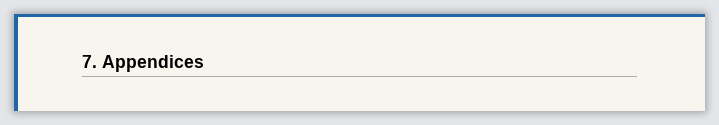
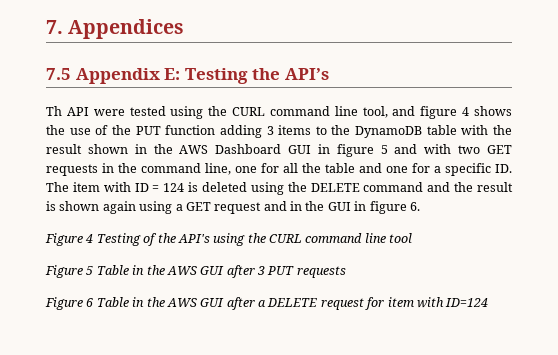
(204, 63) none -> [46,68,329,84] [46,106,513,119] [46,125,513,138] [46,144,513,157] [46,163,512,176] [46,182,513,195] [46,201,420,214] [45,233,413,246] [45,265,346,278] [45,297,489,310] // 7.5 Appendix E: Testing the API’s // Th API were tested using the CURL command line tool, and figure 4 shows the use of the PUT function adding 3 items to the DynamoDB table with the result shown in the AWS Dashboard GUI in figure 5 and with two GET requests in the command line, one for all the table and one for a specific ID. The item with ID = 124 is deleted using the DELETE command and the result is shown again using a GET request and in the GUI in figure 6. // Figure 4 Testing of the API's using the CURL command line tool // Figure 5 Table in the AWS GUI after 3 PUT requests // Figure 6 Table in the AWS GUI after a DELETE request for item with ID=124

